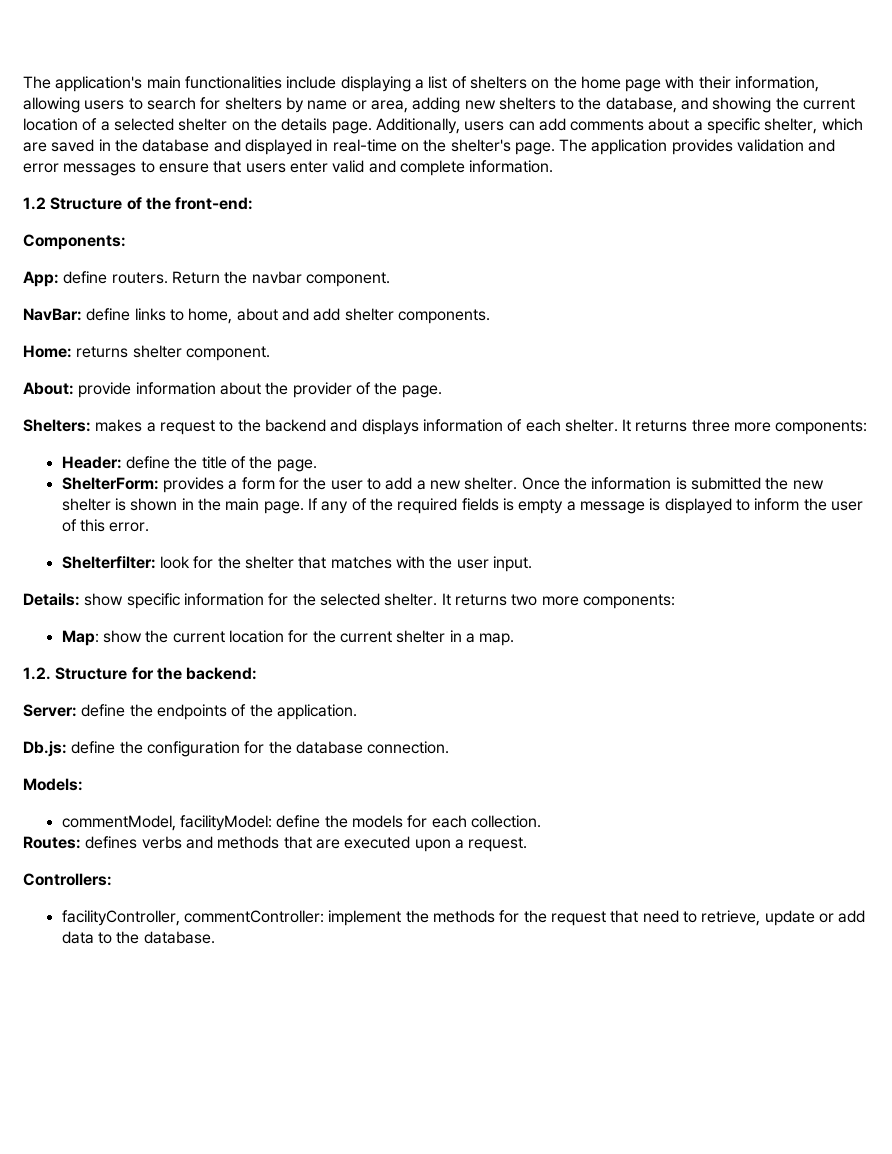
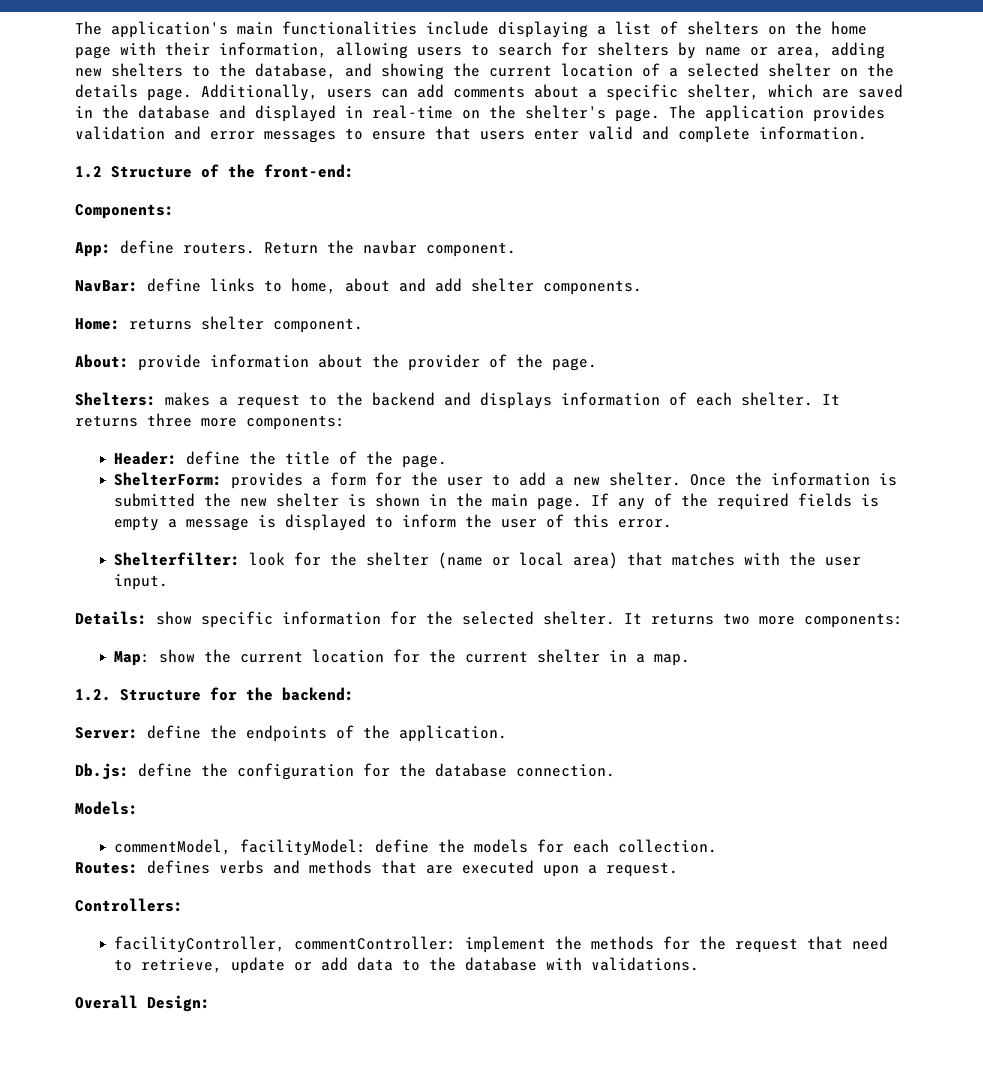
(295, 562) none -> [438,552,619,569] (name or local area)
[143,931,215,944] database. -> [465,957,700,971] [75,995,210,1012] database with validations. // Overall Design:

